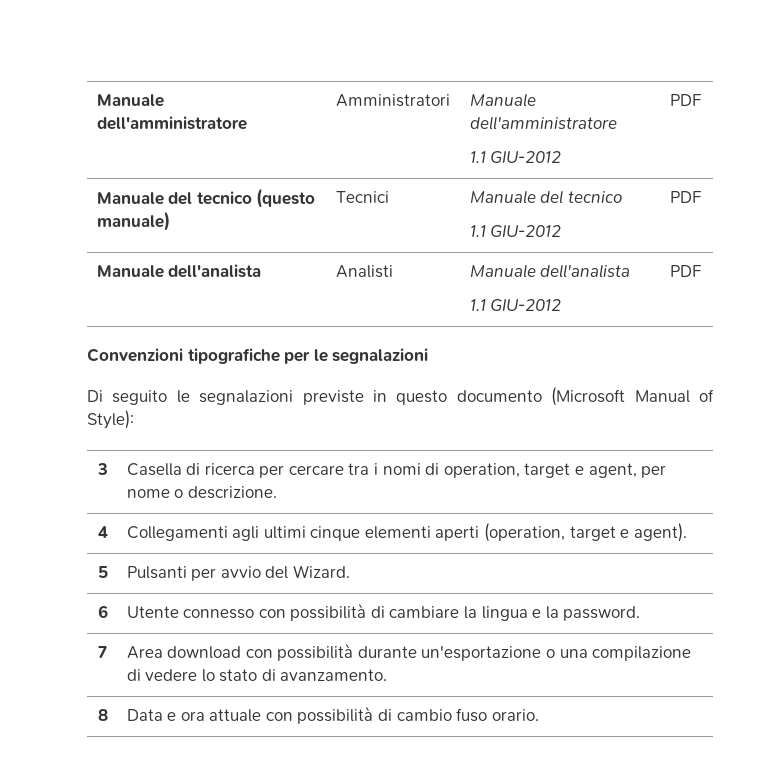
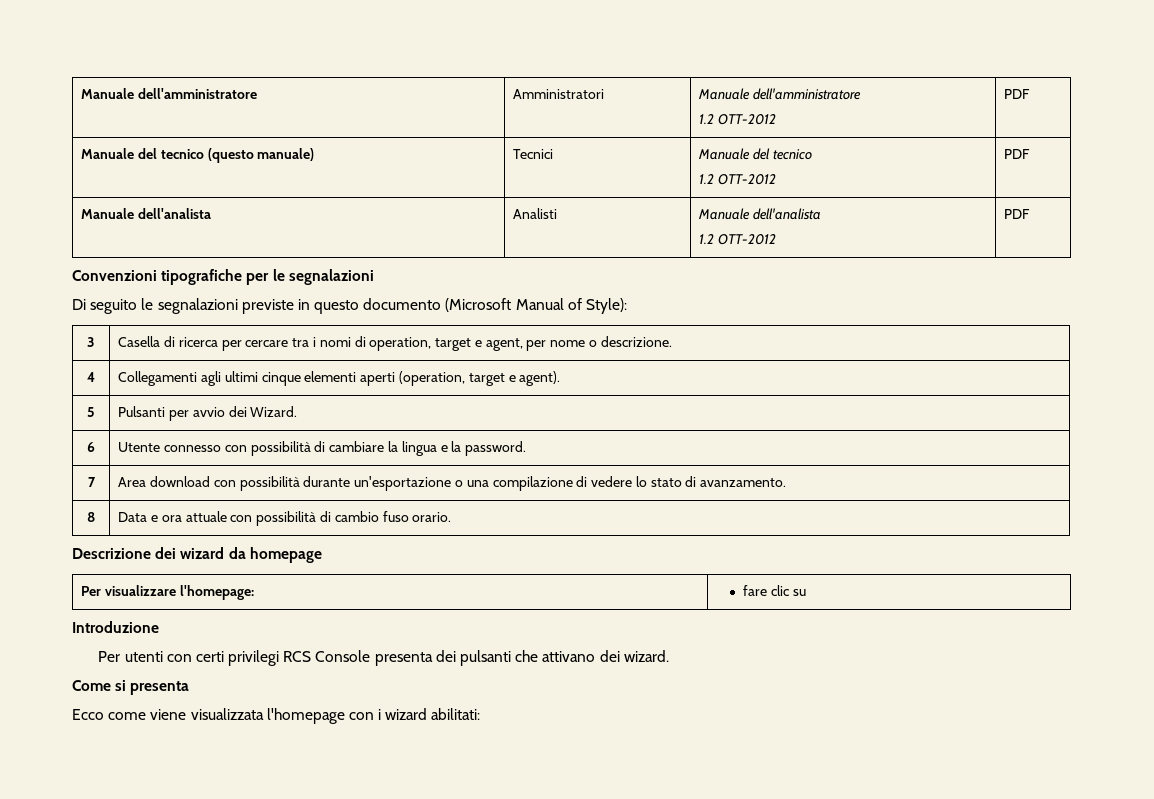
[469,151,562,163] 1.1 GIU-2012 -> [699,114,777,125] 1.2 OTT-2012
[469,225,562,237] 1.1 GIU-2012 -> [699,174,777,185] 1.2 OTT-2012
[469,299,562,311] 1.1 GIU-2012 -> [699,234,777,245] 1.2 OTT-2012
[265,566,289,579] del -> [228,406,247,417] dei
(539, 715) none -> [72,547,322,563] [81,585,254,600] [743,585,806,596] [72,621,159,633] [98,650,669,666] [72,680,190,695] [72,708,481,724] // Descrizione dei wizard da homepage // Per visualizzare l'homepage: | fare clic su // Introduzione // Per utenti con certi privilegi RCS Console presenta dei pulsanti che attivano dei wizard. // Come si presenta // Ecco come viene visualizzata l'homepage con i wizard abilitati:

